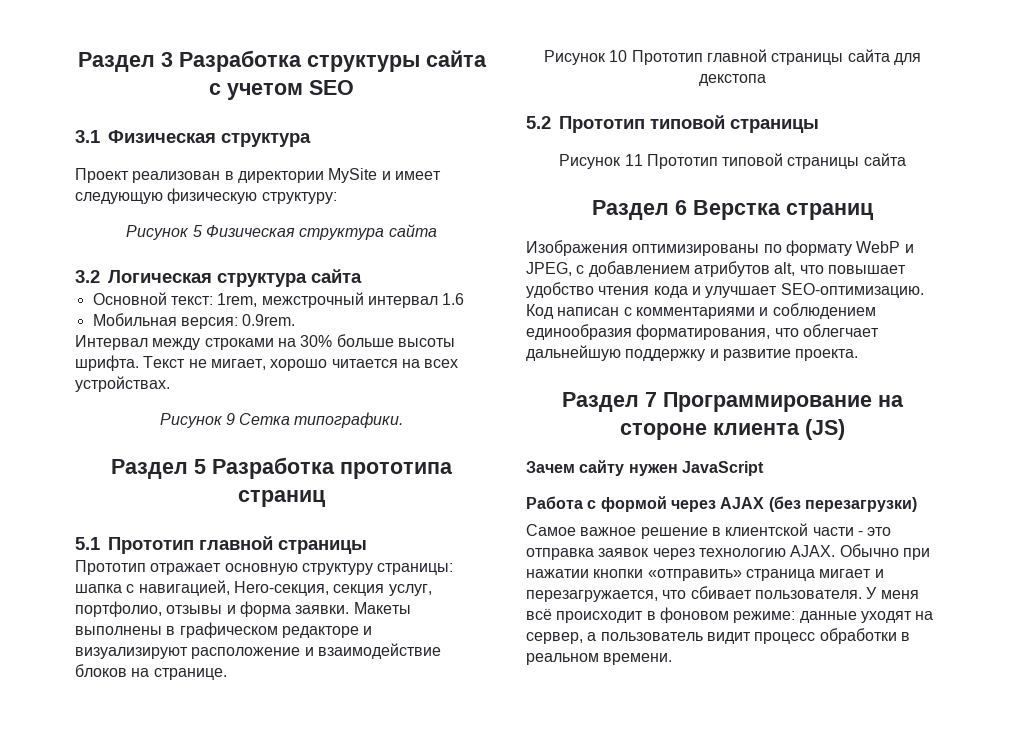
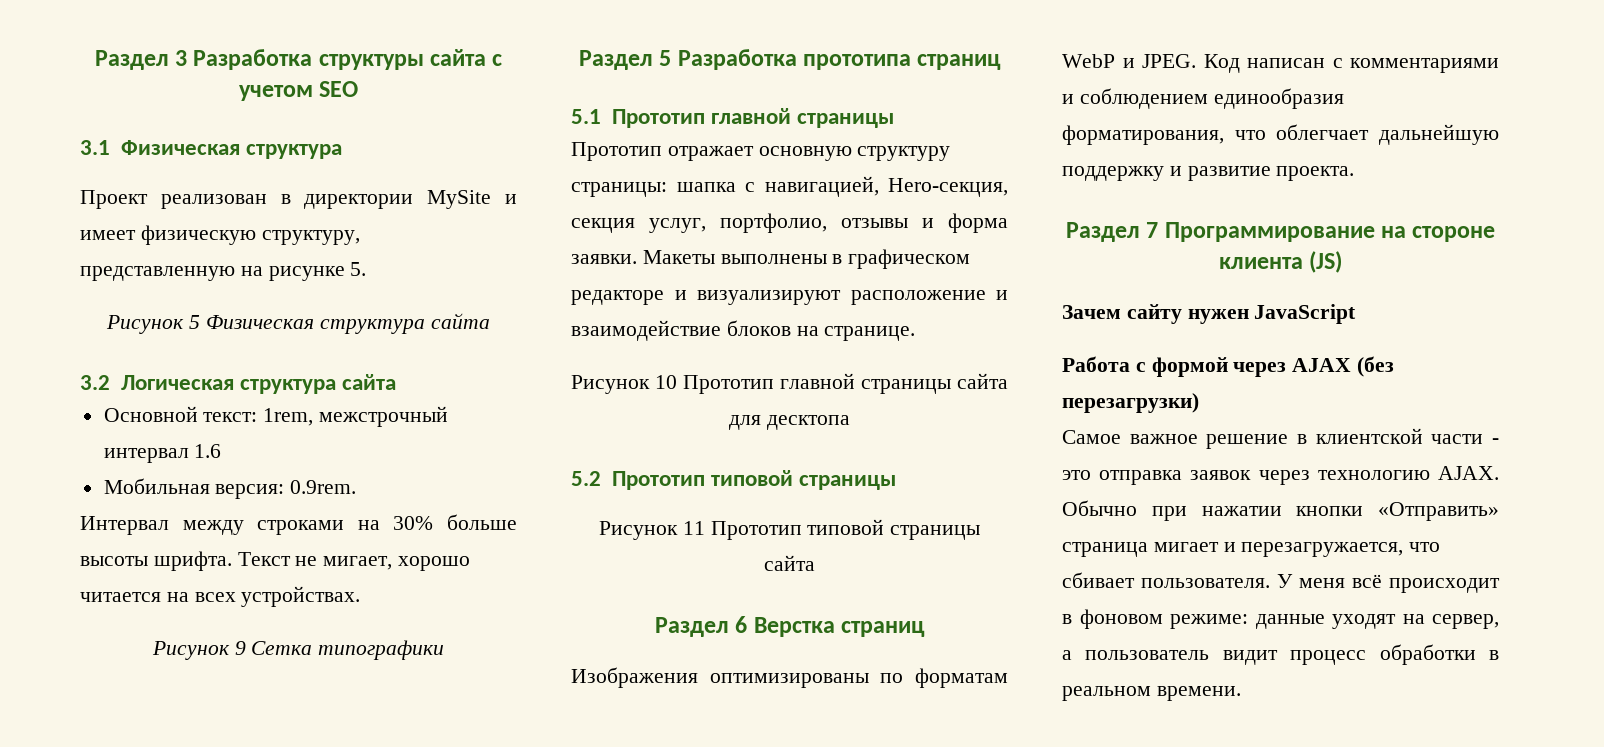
[75,188,337,204] следующую физическую структуру: -> [140,225,360,245] [80,262,367,281] физическую структуру, представленную на рисунке 5.
[294,412,404,428] типографики. -> [318,640,445,660] типографики
[699,74,766,86] декстопа -> [766,415,850,430] десктопа
[785,240,852,256] формату -> [915,668,1008,688] форматам
[526,261,906,277] [526,282,924,298] JPEG, с добавлением атрибутов alt, что повышает удобство чтения кода и улучшает SEO‑оптимизацию. -> [1142,54,1196,68] JPEG.
[647,569,742,581] «отправить» -> [1378,502,1499,521] «Отправить»

